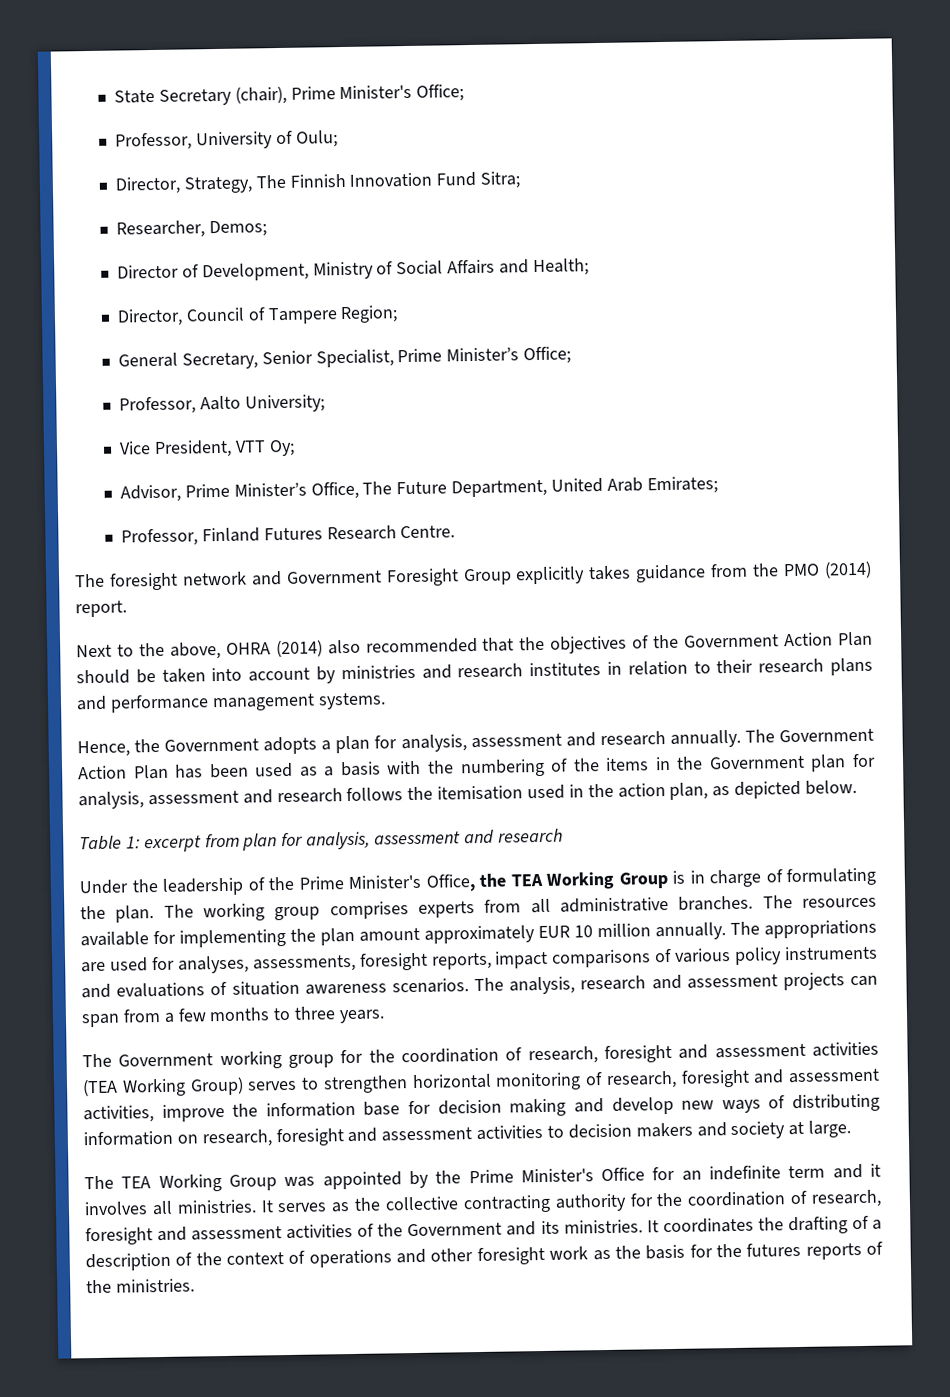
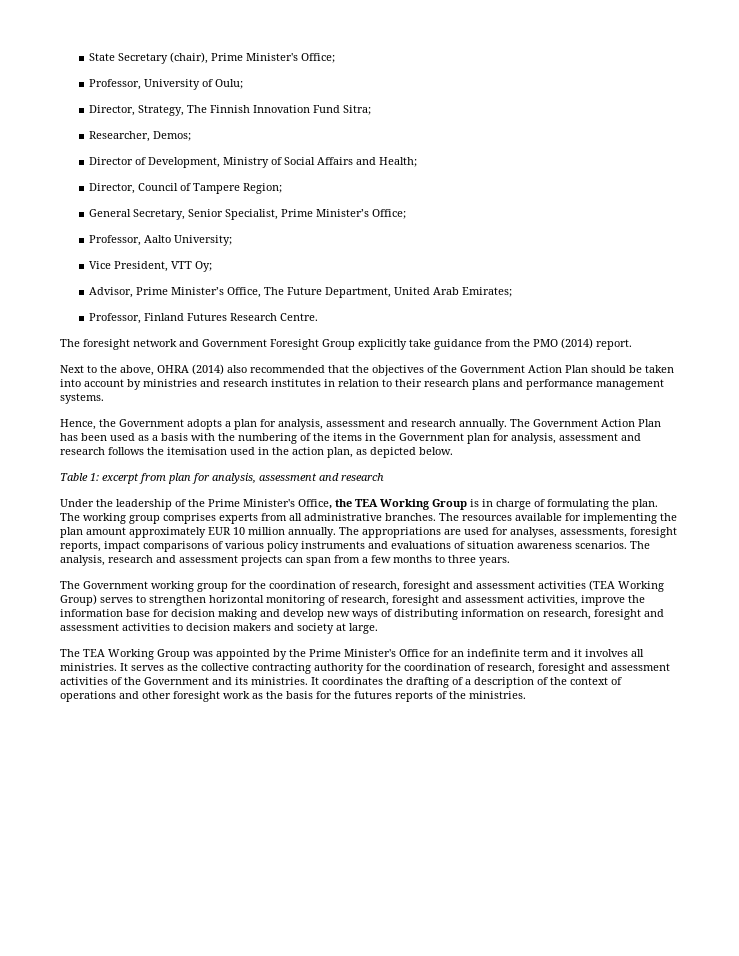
[588,565,632,581] takes -> [409,339,431,347] take

